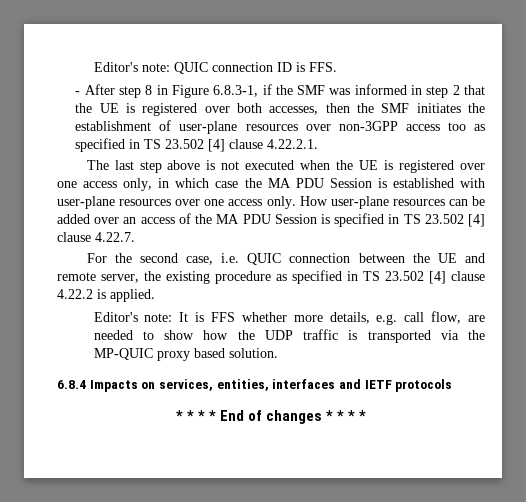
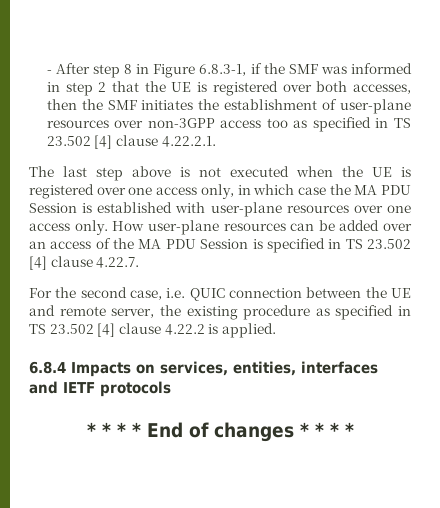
[93,62,337,74] Editor's note: QUIC connection ID is FFS. // -> (46, 72) none
[93,311,486,325] [93,329,485,343] [93,348,278,361] // Editor's note: It is FFS whether more details, e.g. call flow, are needed to show how the UDP traffic is transported via the MP-QUIC proxy based solution. -> (276, 330) none

